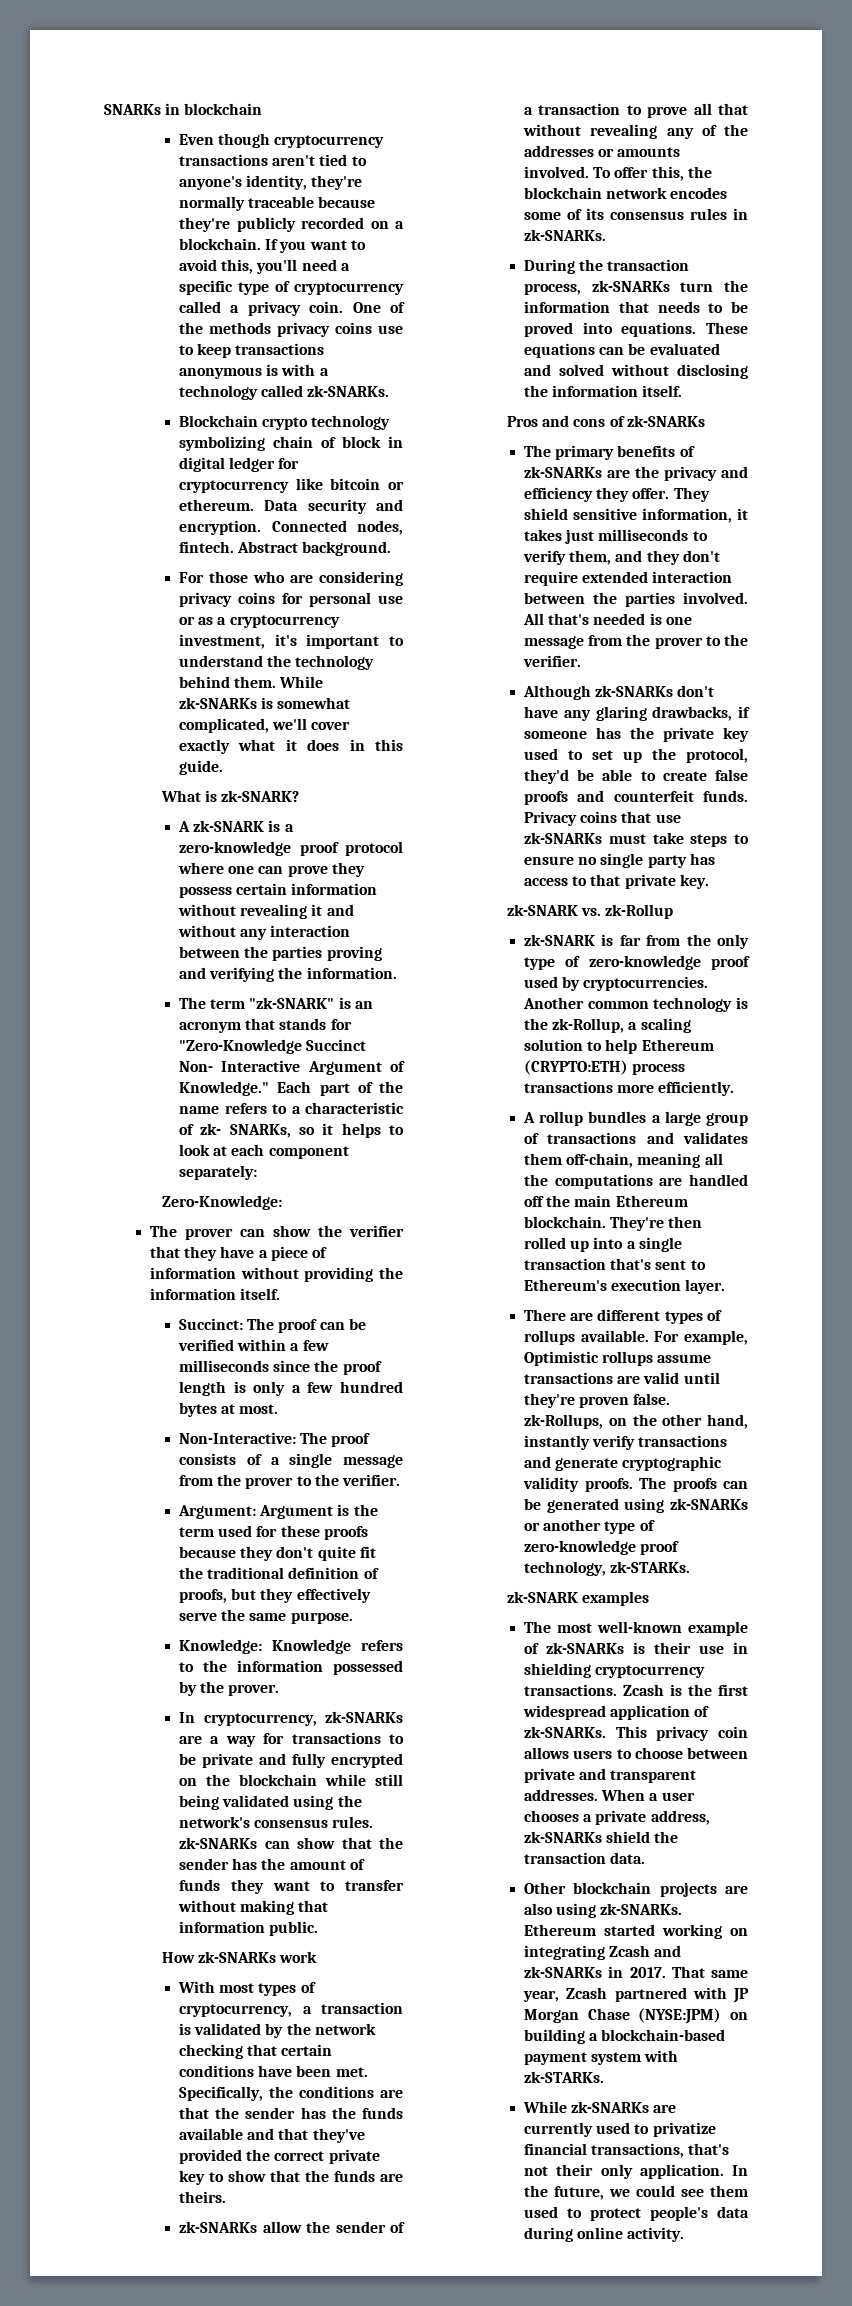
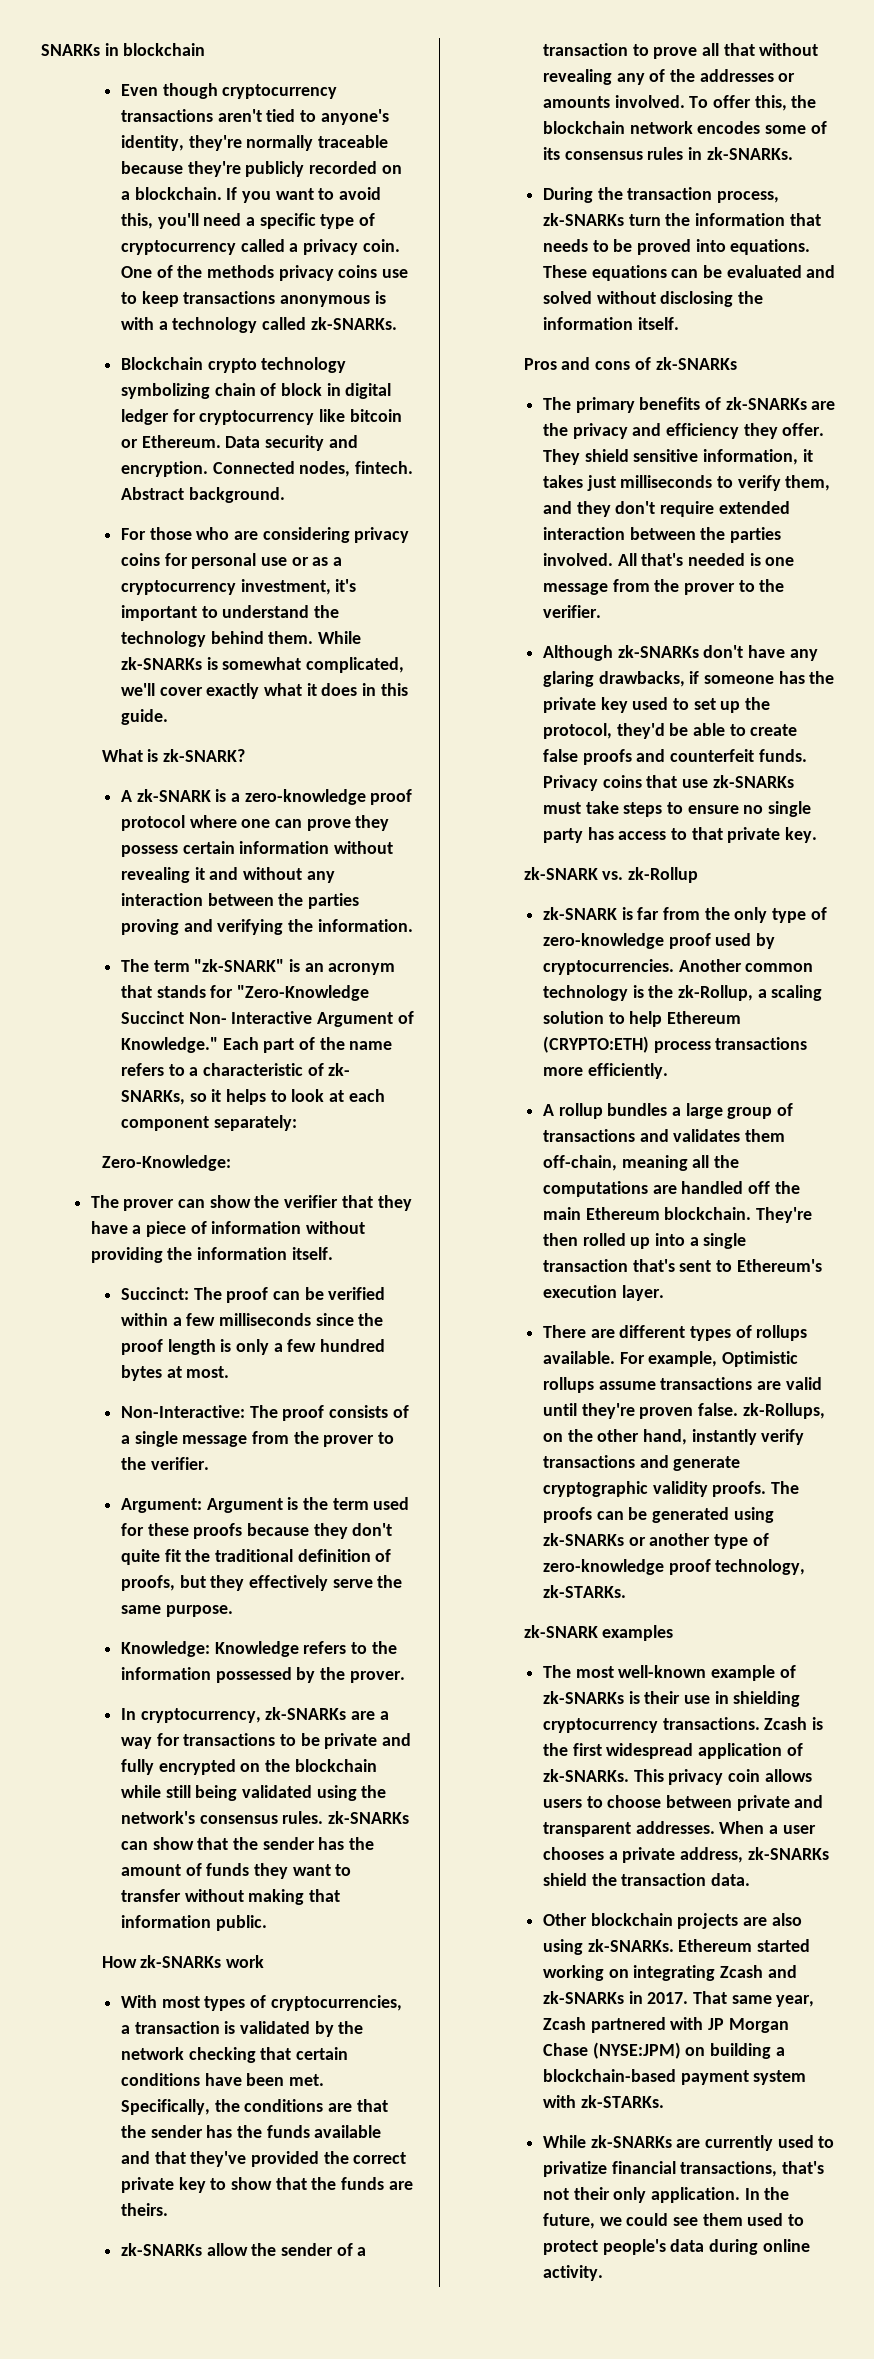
[179,499,255,511] ethereum. -> [141,435,221,448] Ethereum.
[179,2004,293,2017] cryptocurrency, -> [270,1995,402,2011] cryptocurrencies,

